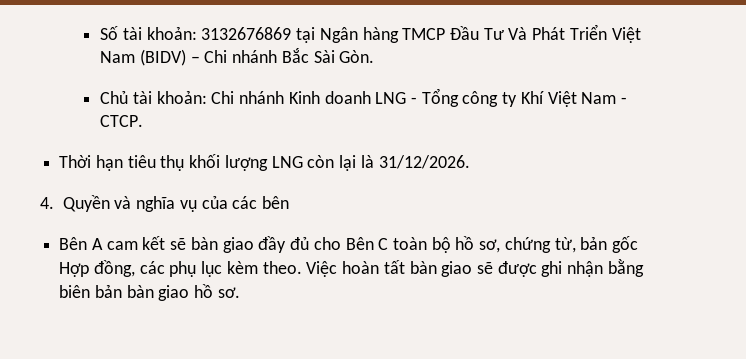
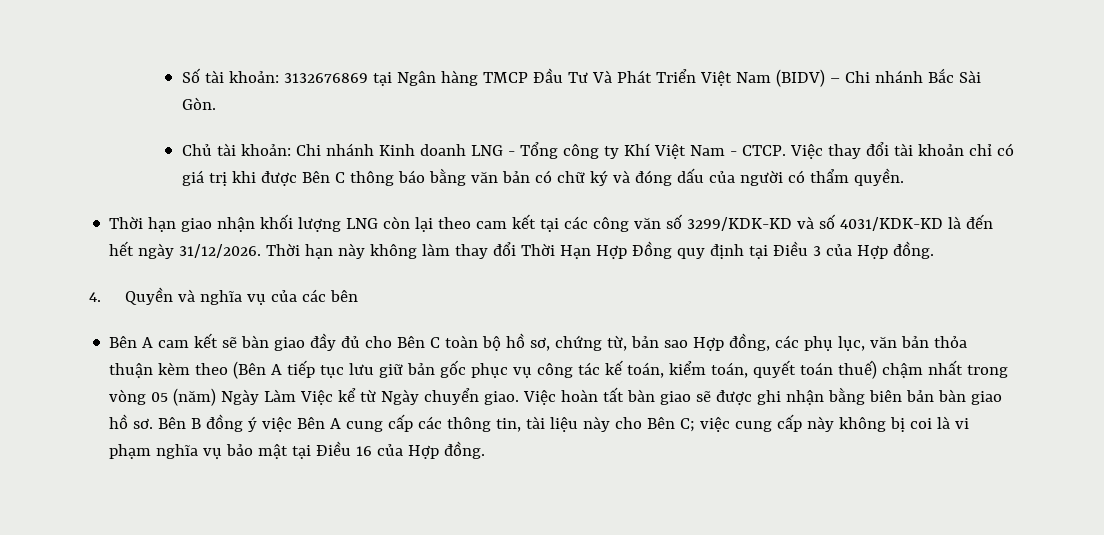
[59,155,185,171] // Thời hạn tiêu thụ -> [789,142,1014,159] [182,168,904,186] [109,216,256,232] Việc thay đổi tài khoản chỉ có giá trị khi được Bên C thông báo bằng văn bản có chữ ký và đóng dấu của người có thẩm quyền. // Thời hạn giao nhận
[360,155,470,169] là 31/12/2026. -> [438,214,994,232] [109,241,935,259] theo cam kết tại các công văn số 3299/KDK-KD và số 4031/KDK-KD là đến hết ngày 31/12/2026. Thời hạn này không làm thay đổi Thời Hạn Hợp Đồng quy định tại Điều 3 của Hợp đồng.
[612,236,639,253] gốc -> [664,340,689,348] sao
[201,261,302,277] lục kèm theo. -> [838,336,968,351] [109,360,1009,379] [109,388,520,406] lục, văn bản thỏa thuận kèm theo (Bên A tiếp tục lưu giữ bản gốc phục vụ công tác kế toán, kiểm toán, quyết toán thuế) chậm nhất trong vòng 05 (năm) Ngày Làm Việc kể từ Ngày chuyển giao.
(240, 292) none -> [158,414,970,432] [109,441,486,459] Bên B đồng ý việc Bên A cung cấp các thông tin, tài liệu này cho Bên C; việc cung cấp này không bị coi là vi phạm nghĩa vụ bảo mật tại Điều 16 của Hợp đồng.

